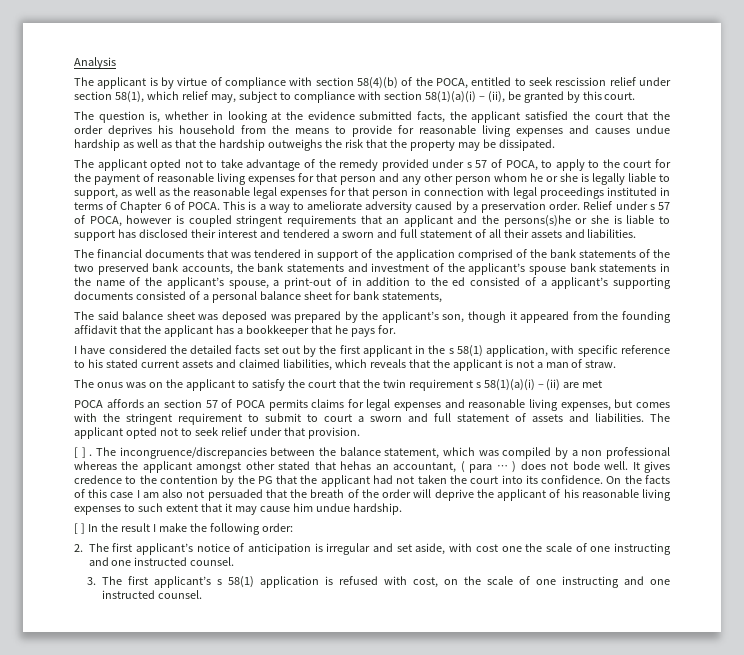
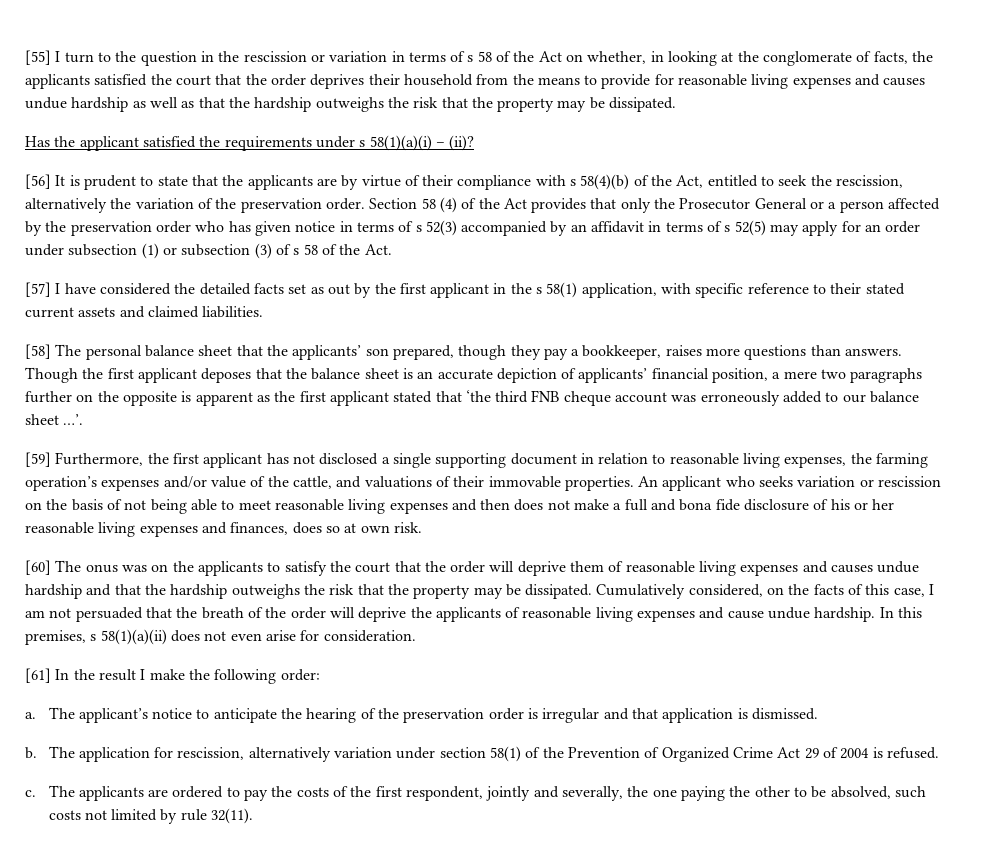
[74,57,116,69] [74,77,671,89] [74,91,636,103] [74,111,210,123] Analysis // The applicant is by virtue of compliance with section 58(4)(b) of the POCA, entitled to seek rescission relief under section 58(1), which relief may, subject to compliance with section 58(1)(a)(i) – (ii), be granted by this court. // The question is, whether -> [25,50,647,66] [55] I turn to the question in the rescission or variation in terms of s 58 of the Act on whether,
[307,111,413,120] evidence submitted -> [763,51,872,66] conglomerate of
[471,111,521,123] applicant -> [25,74,90,89] applicants
[158,125,173,134] his -> [368,74,400,85] their
[74,159,671,171] [74,173,670,185] [74,187,670,199] [74,201,670,213] [74,215,670,227] [74,229,637,241] [74,249,670,261] [74,263,670,275] [74,277,671,289] [74,291,442,303] [74,311,671,323] [74,325,396,337] The applicant opted not to take advantage of the remedy provided under s 57 of POCA, to apply to the court for the payment of reasonable living expenses for that person and any other person whom he or she is legally liable to support, as well as the reasonable legal expenses for that person in connection with legal proceedings instituted in terms of Chapter 6 of POCA. This is a way to ameliorate adversity caused by a preservation order. Relief under s 57 of POCA, however is coupled stringent requirements that an applicant and the persons(s)he or she is liable to support has disclosed their interest and tendered a sworn and full statement of all their assets and liabilities. // The financial documents that was tendered in support of the application comprised of the bank statements of the two preserved bank accounts, the bank statements and investment of the applicant’s spouse bank statements in the name of the applicant’s spouse, a print-out of in addition to the ed consisted of a applicant’s supporting documents consisted of a personal balance sheet for bank statements, // The said balance sheet was deposed was prepared by the applicant’s son, though it appeared from the founding affidavit that the applicant has a bookkeeper that he pays for. // -> [25,135,475,151] [25,174,904,190] [25,197,941,213] [25,220,921,236] [25,243,392,259] [25,282,51,297] Has the applicant satisfied the requirements under s 58(1)(a)(i) – (ii)? // [56] It is prudent to state that the applicants are by virtue of their compliance with s 58(4)(b) of the Act, entitled to seek the rescission, alternatively the variation of the preservation order. Section 58 (4) of the Act provides that only the Prosecutor General or a person affected by the preservation order who has given notice in terms of s 52(3) accompanied by an affidavit in terms of s 52(5) may apply for an order under subsection (1) or subsection (3) of s 58 of the Act. // [57]
(279, 350) none -> [310,287,324,294] as
[87,359,103,368] his -> [830,283,862,294] their
[282,359,617,371] liabilities, which reveals that the applicant is not a man of straw. // -> [202,306,264,318] [25,344,903,360] [25,367,923,383] [25,390,920,406] [25,414,84,425] [25,452,929,468] [25,476,942,491] [25,499,895,514] [25,522,422,537] [25,560,51,575] liabilities. // [58] The personal balance sheet that the applicants’ son prepared, though they pay a bookkeeper, raises more questions than answers. Though the first applicant deposes that the balance sheet is an accurate depiction of applicants’ financial position, a mere two paragraphs further on the opposite is apparent as the first applicant stated that ‘the third FNB cheque account was erroneously added to our balance sheet …’. // [59] Furthermore, the first applicant has not disclosed a single supporting document in relation to reasonable living expenses, the farming operation’s expenses and/or value of the cattle, and valuations of their immovable properties. An applicant who seeks variation or rescission on the basis of not being able to meet reasonable living expenses and then does not make a full and bona fide disclosure of his or her reasonable living expenses and finances, does so at own risk. // [60]
[185,379,235,391] applicant -> [197,561,263,576] applicants
[382,379,603,391] [74,399,670,411] [74,413,670,425] [74,427,360,439] [74,447,671,459] [74,461,670,473] [74,475,622,487] twin requirement s 58(1)(a)(i) – (ii) are met // POCA affords an section 57 of POCA permits claims for legal expenses and reasonable living expenses, but comes with the stringent requirement to submit to court a sworn and full statement of assets and liabilities. The applicant opted not to seek relief under that provision. // [ ] . The incongruence/discrepancies between the balance statement, which was compiled by a non professional whereas the applicant amongst other stated that hehas an accountant, ( para … ) does not bode well. It gives credence to the contention by the PG that the applicant had not taken the court into its confidence. On -> [450,561,920,576] [25,584,785,599] order will deprive them of reasonable living expenses and causes undue hardship and that the hardship outweighs the risk that the property may be dissipated. Cumulatively considered, on
[110,492,134,498] case -> [893,588,925,597] case,
[162,489,184,498] also -> (45, 614) none
[497,489,671,501] [74,503,402,515] [74,523,85,534] applicant of his reasonable living expenses to such extent that it may cause him undue hardship. // [ ] -> [435,607,923,622] [25,629,416,645] [25,668,51,683] applicants of reasonable living expenses and cause undue hardship. In this premises, s 58(1)(a)(ii) does not even arise for consideration. // [61]
[74,543,672,555] [88,557,235,566] [87,576,671,588] [101,590,202,599] 2. The first applicant’s notice of anticipation is irregular and set aside, with cost one the scale of one instructing and one instructed counsel. // 3. The first applicant’s s 58(1) application is refused with cost, on the scale of one instructing and one instructed counsel. -> [25,707,818,723] [25,746,939,762] [25,785,926,801] [48,808,254,824] a. The applicant’s notice to anticipate the hearing of the preservation order is irregular and that application is dismissed. // b. The application for rescission, alternatively variation under section 58(1) of the Prevention of Organized Crime Act 29 of 2004 is refused. // c. The applicants are ordered to pay the costs of the first respondent, jointly and severally, the one paying the other to be absolved, such costs not limited by rule 32(11).

